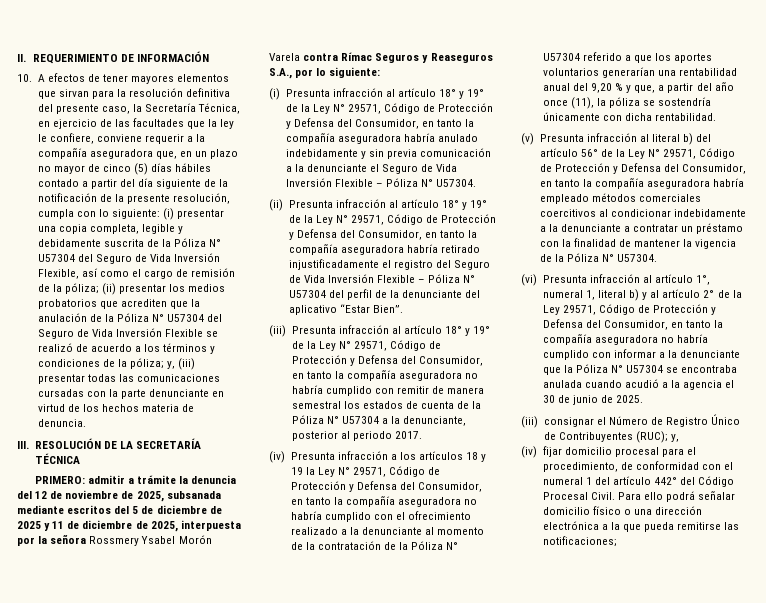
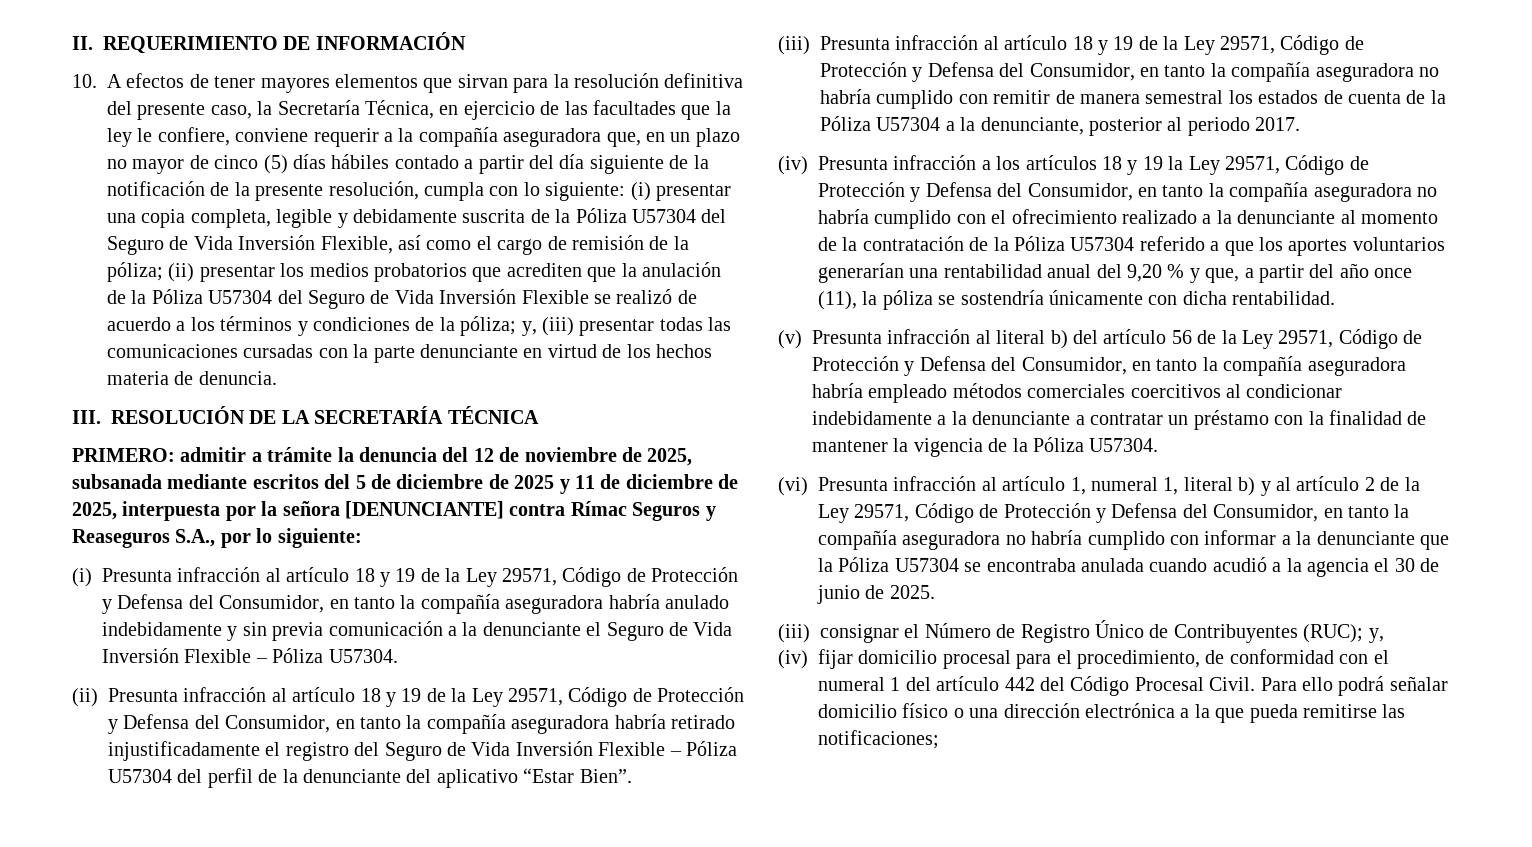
[209,239,222,247] N° -> (627, 215) none
[152,314,165,322] N° -> (203, 296) none
[89,535,212,546] [269,53,300,61] Rossmery Ysabel Morón Varela -> [345,501,504,519] [DENUNCIANTE]
[439,89,485,99] [285,104,346,114] 18° y 19° de la Ley N° -> [354,568,497,587] 18 y 19 de la Ley
[421,179,434,187] N° -> (324, 655) none
[442,200,488,210] [288,215,349,225] 18° y 19° de la Ley N° -> [360,688,503,707] 18 y 19 de la Ley
[463,275,476,283] N° -> (737, 748) none
[445,326,491,336] [291,341,352,351] 18° y 19° de la Ley N° -> [1072,36,1215,55] 18 y 19 de la Ley
[326,416,339,424] N° -> (871, 123) none
[338,467,351,475] N° -> (1220, 165) none
[446,542,459,550] N° -> (1065, 243) none
[580,149,661,159] 56° de la Ley N° -> [1171,330,1273,349] 56 de la Ley
[602,254,615,262] N° -> (1084, 444) none
[696,275,711,285] 1°, -> [1070,477,1086,495] 1,
[703,290,715,298] 2° -> [1364,477,1375,491] 2
[611,365,624,373] N° -> (890, 564) none
[654,477,678,485] 442° -> [1004,677,1035,691] 442

